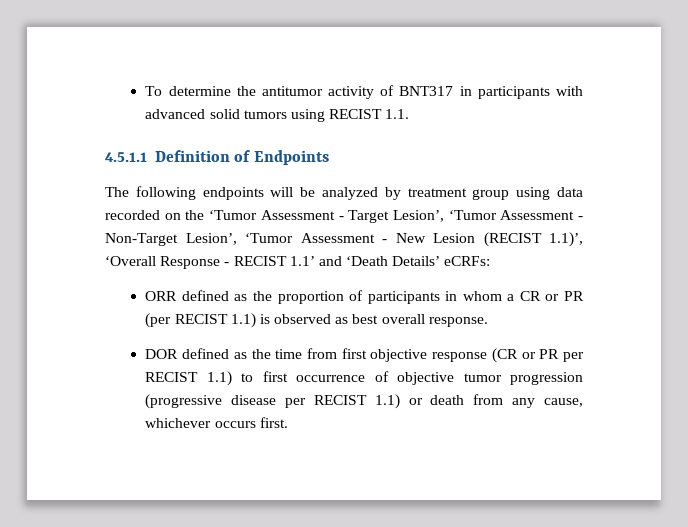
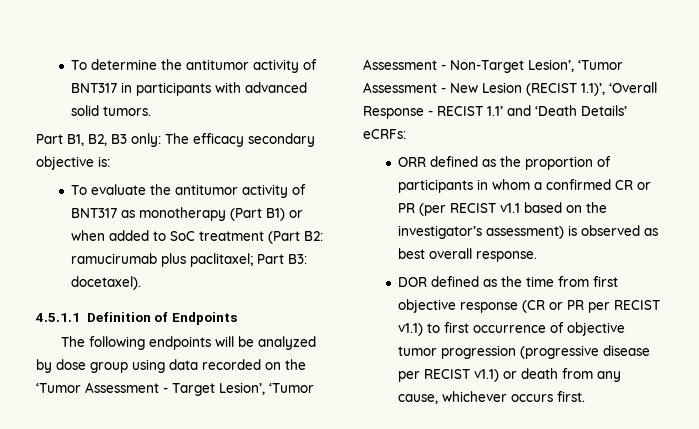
[243,109,410,122] tumors using RECIST 1.1. -> [103,106,152,116] [36,133,315,147] [36,156,110,170] [71,184,307,198] [71,207,304,221] [71,230,324,244] [71,253,308,267] [71,276,142,290] tumors. // Part B1, B2, B3 only: The efficacy secondary objective is: // To evaluate the antitumor activity of BNT317 as monotherapy (Part B1) or when added to SoC treatment (Part B2: ramucirumab plus paclitaxel; Part B3: docetaxel).
[407,188,467,197] treatment -> [56,359,86,370] dose
(515, 297) none -> [546,179,612,190] confirmed
[230,313,256,328] 1.1) -> [500,202,608,213] [398,225,565,239] v1.1 based on the investigator’s assessment)
[206,371,232,386] 1.1) -> [398,323,424,336] v1.1)
[374,394,400,409] 1.1) -> [474,369,500,382] v1.1)

